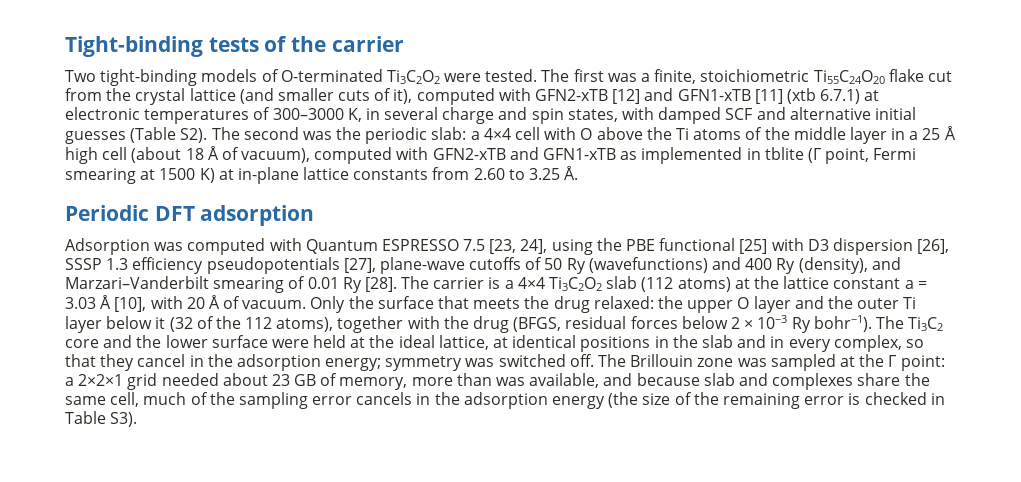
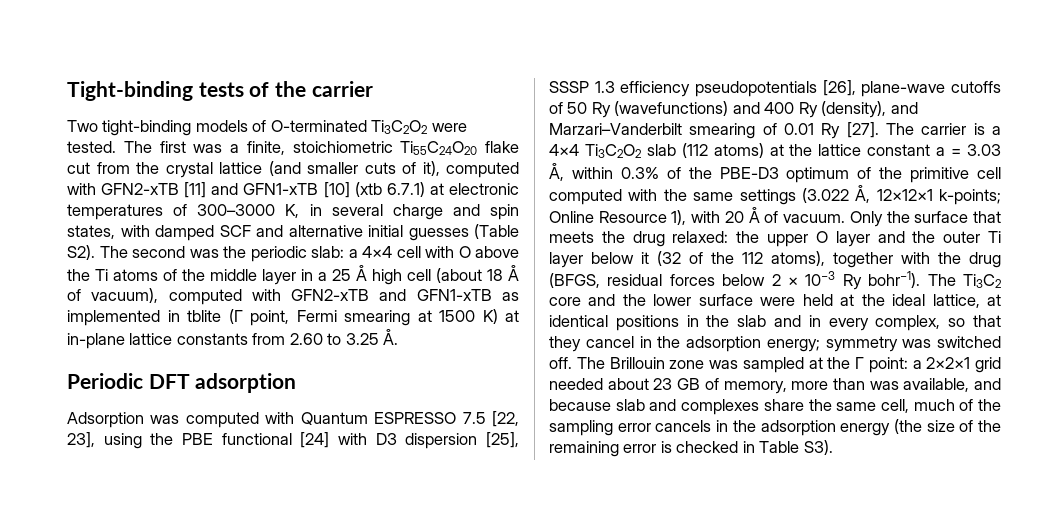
[612,88,783,104] [12] and GFN1-xTB [11] -> [184,182,350,198] [11] and GFN1-xTB [10]
[489,239,548,254] [23, 24], -> [492,411,519,427] [67,432,95,448] [22, 23],
[739,239,768,254] [25] -> [300,432,330,448] [24]
[917,239,950,254] [26], -> [486,432,519,448] [25],
[343,258,376,273] [27], -> [822,80,856,96] [26],
[364,277,397,292] [28]. -> [846,122,879,138] [27].
[100,295,147,312] Å [10], -> [549,163,1001,183] [549,185,1001,205] [549,210,687,225] Å, within 0.3% of the PBE-D3 optimum of the primitive cell computed with the same settings (3.022 Å, 12×12×1 k-points; Online Resource 1),

